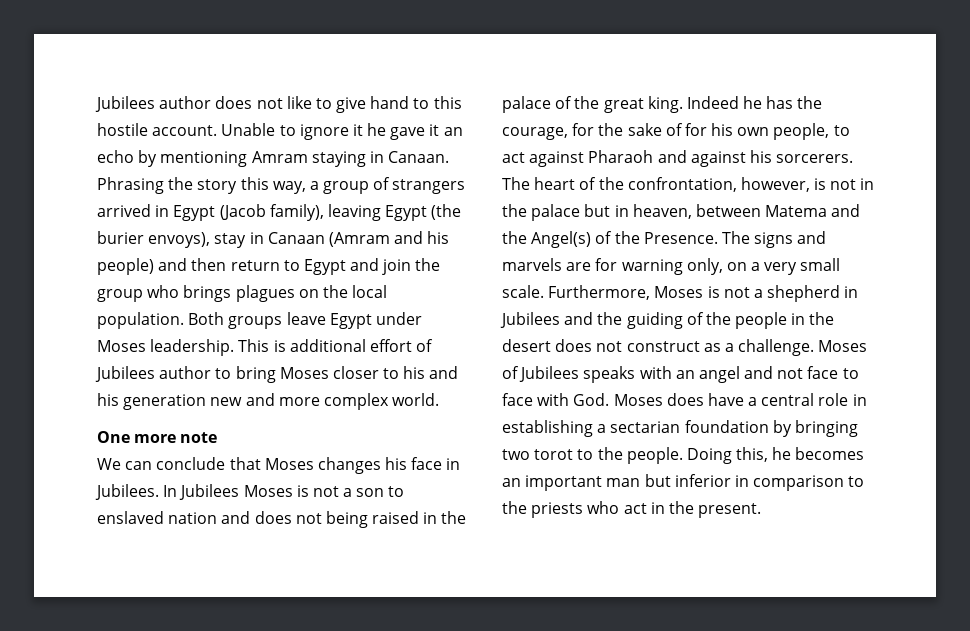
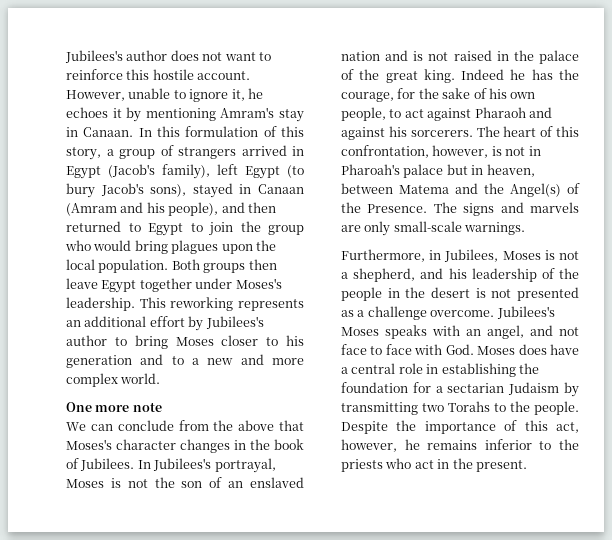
[95,96,155,112] Jubilees -> [65,50,123,63] Jubilees's
[286,96,462,113] [97,123,463,140] [97,150,450,167] [97,177,306,194] like to give hand to this hostile account. Unable to ignore it he gave it an echo by mentioning Amram staying in Canaan. Phrasing the story this way, -> [224,52,271,61] [66,69,251,80] [66,88,263,102] [66,107,304,122] [66,126,304,137] [66,147,101,160] want to reinforce this hostile account. However, unable to ignore it, he echoes it by mentioning Amram's stay in Canaan. In this formulation of this story,
[219,204,462,221] [97,231,247,248] (Jacob family), leaving Egypt (the burier envoys), stay -> [108,164,304,179] [66,183,233,198] (Jacob's family), left Egypt (to bury Jacob's sons), stayed
[97,258,154,275] people) -> [168,202,219,216] people),
[230,260,280,271] return -> [66,221,121,232] returned
[350,258,380,271] and -> [190,223,203,232] to
[183,285,319,302] brings plagues on -> [93,240,253,254] would bring plagues upon
(283, 322) none -> [248,259,277,270] then
[375,312,422,325] [97,339,434,356] [95,366,155,382] under Moses leadership. This is additional effort of Jubilees -> [139,278,282,292] [66,297,304,311] [66,316,264,331] together under Moses's leadership. This reworking represents an additional effort by Jubilees's
[429,366,459,379] [97,393,207,410] and his generation -> [66,354,199,368] generation and to a
[229,457,461,474] [95,484,405,500] [97,511,368,528] that Moses changes his face in Jubilees. In Jubilees Moses is not a son to enslaved nation and does not being -> [178,420,304,431] [66,439,304,453] [66,458,276,473] [66,477,304,488] [341,50,449,61] from the above that Moses's character changes in the book of Jubilees. In Jubilees's portrayal, Moses is not the son of an enslaved nation and is not
[684,123,707,136] for -> (487, 93) none
[598,177,624,190] the -> [556,126,579,137] this
[502,204,527,217] the -> [341,164,400,175] Pharoah's
[595,258,841,275] [502,285,859,302] [500,312,683,329] for warning only, on a very small scale. Furthermore, Moses is not a shepherd in Jubilees and the guiding -> [364,221,526,236] [341,249,579,262] [341,268,537,282] only small-scale warnings. // Furthermore, in Jubilees, Moses is not a shepherd, and his leadership
[555,339,868,356] [502,366,580,382] does not construct as a challenge. Moses of Jubilees -> [475,287,579,301] [341,306,555,320] [341,327,379,336] is not presented as a challenge overcome. Jubilees's Moses
[698,366,740,383] angel -> [487,325,524,339] angel,
[597,420,858,437] [502,447,865,464] [502,474,845,491] a sectarian foundation by bringing two torot to the people. Doing this, he becomes an important man but inferior in comparison -> [518,363,539,374] [341,382,579,397] [341,401,579,415] [341,420,579,434] [341,439,532,452] the foundation for a sectarian Judaism by transmitting two Torahs to the people. Despite the importance of this act, however, he remains inferior

